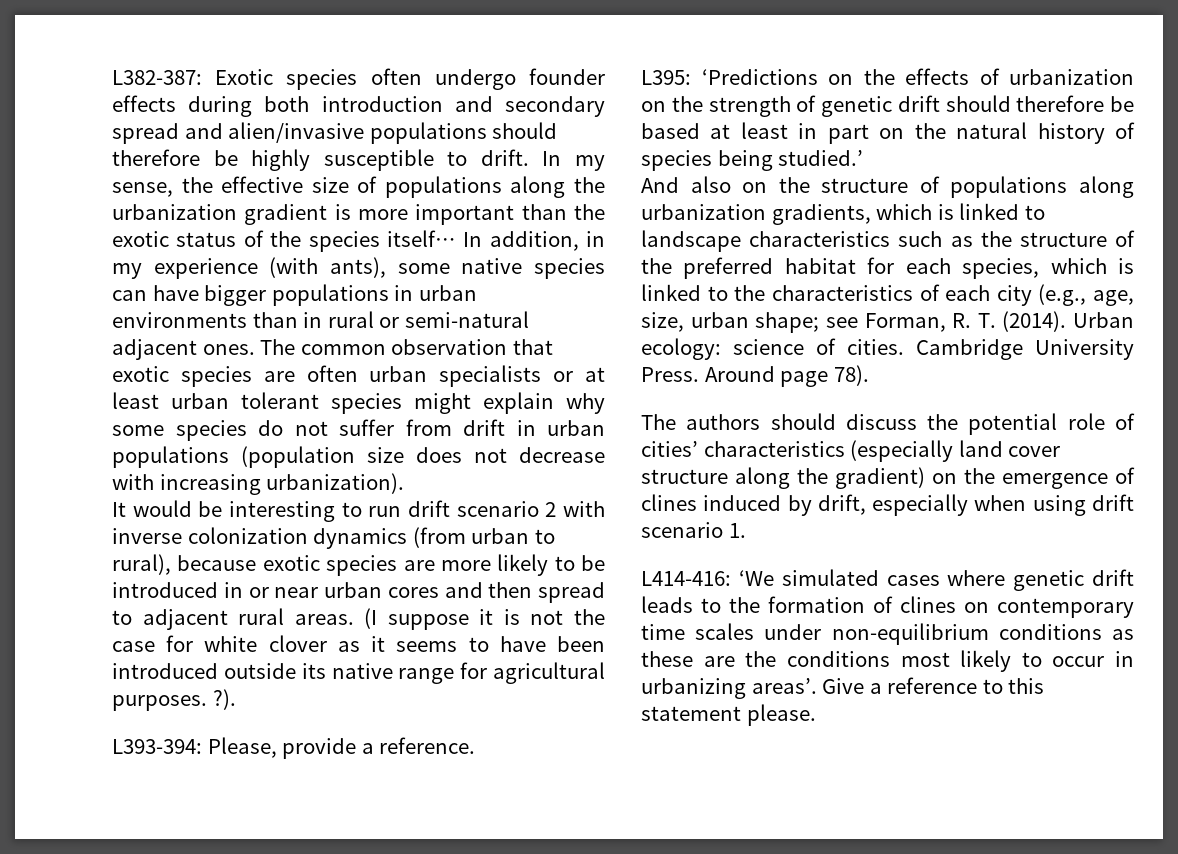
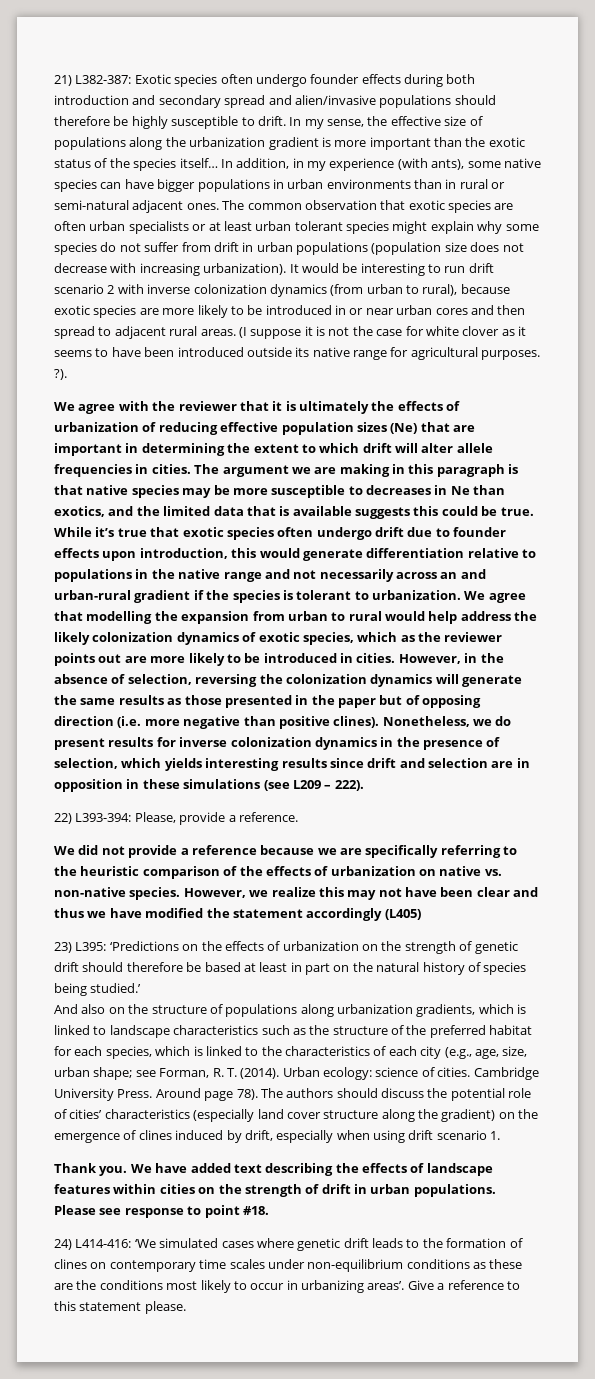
(112, 77) none -> [54,75,72,86] 21)
(405, 483) // -> (287, 269) none
(236, 699) none -> [54,401,461,414] [54,422,475,435] [54,443,493,456] [54,464,519,477] [54,485,506,498] [54,506,534,519] [54,527,507,540] [54,548,536,561] [54,569,486,582] [54,590,526,603] [54,611,538,624] [54,632,503,645] [54,653,504,666] [54,674,522,687] [54,695,482,708] [54,716,512,729] [54,737,501,750] [54,758,530,771] [54,779,364,792] [54,813,72,824] We agree with the reviewer that it is ultimately the effects of urbanization of reducing effective population sizes (Ne) that are important in determining the extent to which drift will alter allele frequencies in cities. The argument we are making in this paragraph is that native species may be more susceptible to decreases in Ne than exotics, and the limited data that is available suggests this could be true. While it’s true that exotic species often undergo drift due to founder effects upon introduction, this would generate differentiation relative to populations in the native range and not necessarily across an and urban-rural gradient if the species is tolerant to urbanization. We agree that modelling the expansion from urban to rural would help address the likely colonization dynamics of exotic species, which as the reviewer points out are more likely to be introduced in cities. However, in the absence of selection, reversing the colonization dynamics will generate the same results as those presented in the paper but of opposing direction (i.e. more negative than positive clines). Nonetheless, we do present results for inverse colonization dynamics in the presence of selection, which yields interesting results since drift and selection are in opposition in these simulations (see L209 – 222). // 22)
(476, 745) none -> [54,845,518,858] [54,866,502,879] [54,887,539,900] [54,908,421,921] [54,942,72,953] We did not provide a reference because we are specifically referring to the heuristic comparison of the effects of urbanization on native vs. non-native species. However, we realize this may not have been clear and thus we have modified the statement accordingly (L405) // 23)
(869, 375) // -> (258, 1094) none
(746, 530) none -> [54,1163,493,1176] [54,1184,496,1197] [54,1205,269,1218] [54,1239,72,1250] Thank you. We have added text describing the effects of landscape features within cities on the strength of drift in urban populations. Please see response to point #18. // 24)

